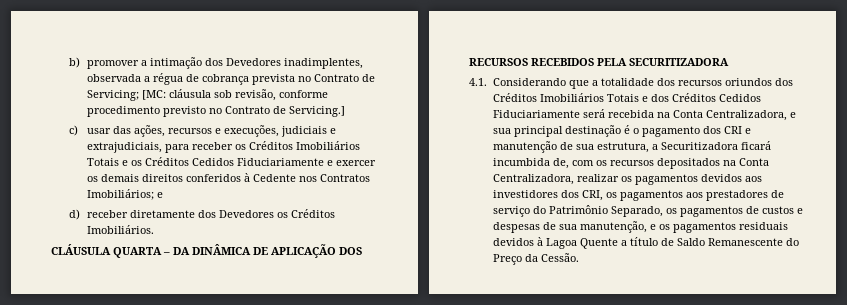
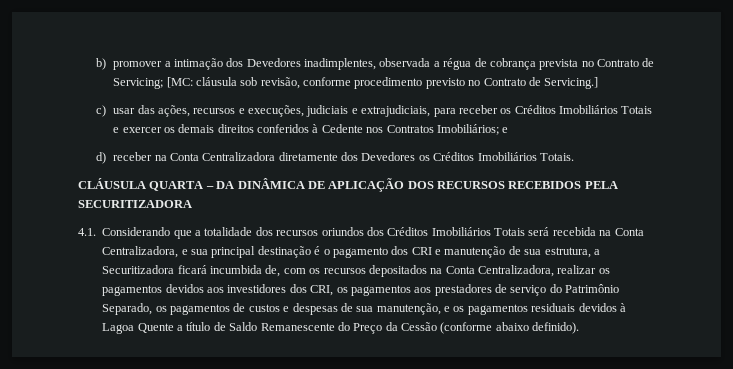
[130,157,333,166] os Créditos Cedidos Fiduciariamente e -> (120, 130) none
(128, 214) none -> [154,152,276,161] na Conta Centralizadora
[86,225,154,234] Imobiliários. -> [477,152,574,161] Imobiliários Totais.
[641,93,761,102] [492,110,580,118] e dos Créditos Cedidos Fiduciariamente -> (525, 232) none
[540,253,579,262] Cessão. -> [401,322,580,334] Cessão (conforme abaixo definido).

